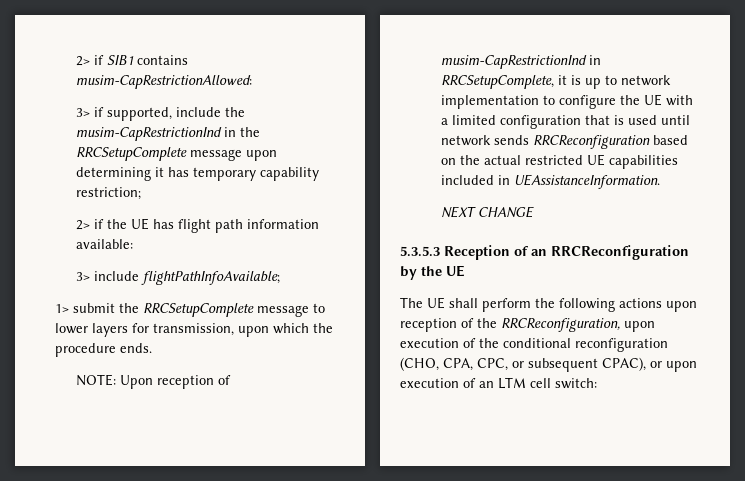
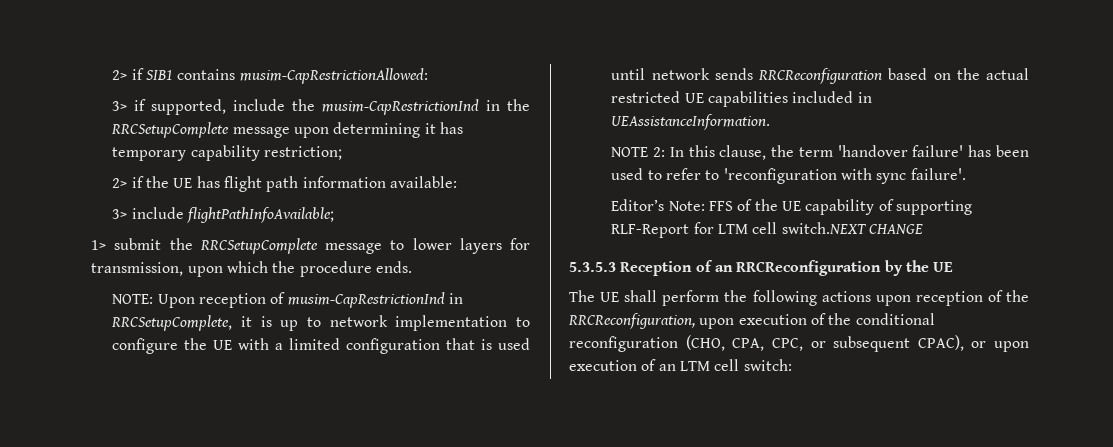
[440,206,476,218] NEXT -> [611,145,1029,160] [611,168,966,184] [611,199,972,215] [611,222,866,238] NOTE 2: In this clause, the term 'handover failure' has been used to refer to 'reconfiguration with sync failure'. // Editor’s Note: FFS of the UE capability of supporting RLF-Report for LTM cell switch.NEXT

